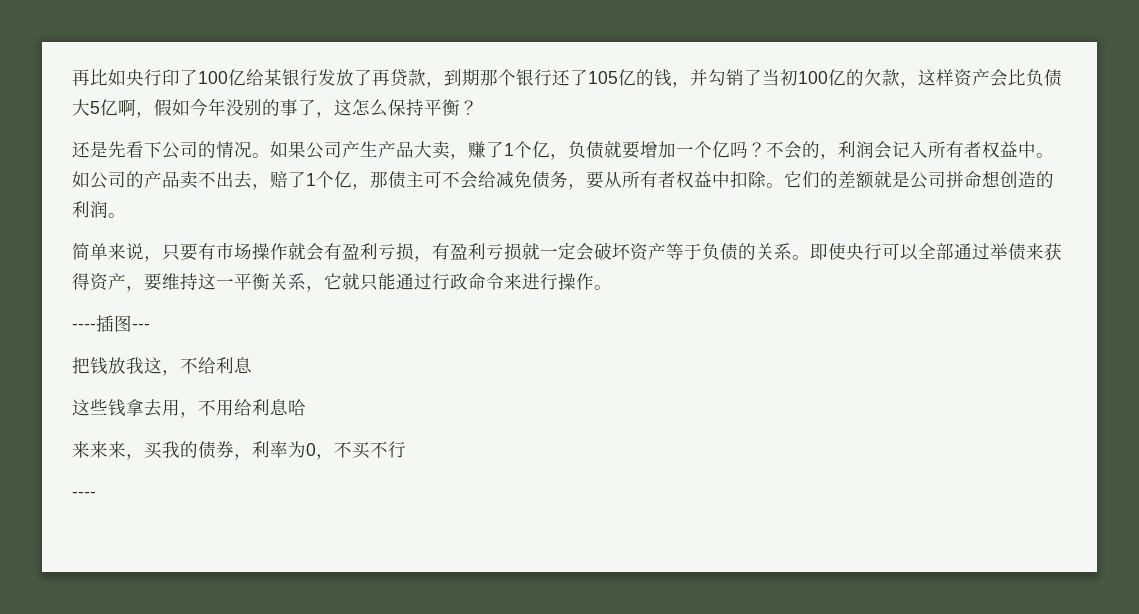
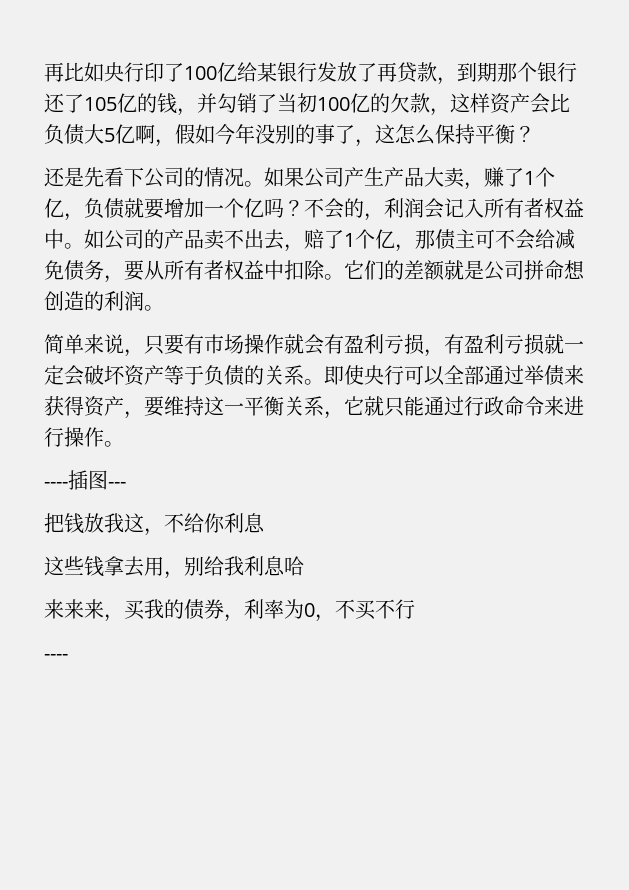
(216, 365) none -> [204,513,225,533] 你
[198,399,252,416] 不用给 -> [184,556,244,576] 别给我

